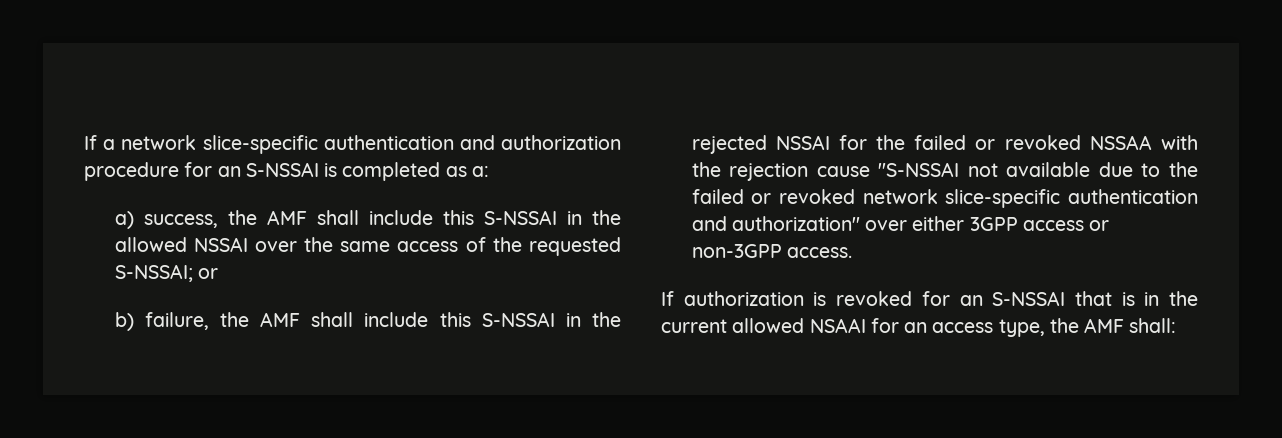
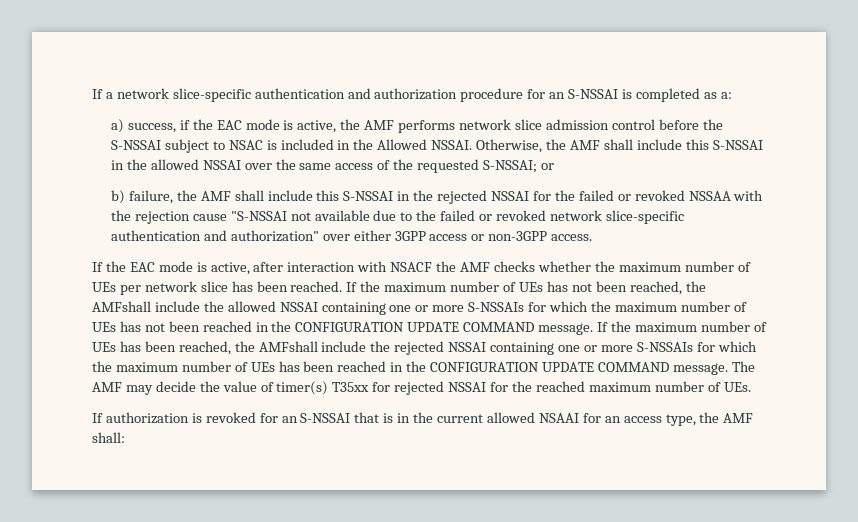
(218, 221) none -> [179,119,723,133] [110,139,543,153] if the EAC mode is active, the AMF performs network slice admission control before the S-NSSAI subject to NSAC is included in the Allowed NSSAI. Otherwise,
(852, 252) none -> [92,261,751,275] [92,281,706,295] [92,301,747,315] [92,321,767,335] [92,341,757,355] [92,361,755,375] [92,381,751,395] // If the EAC mode is active, after interaction with NSACF the AMF checks whether the maximum number of UEs per network slice has been reached. If the maximum number of UEs has not been reached, the AMFshall include the allowed NSSAI containing one or more S-NSSAIs for which the maximum number of UEs has not been reached in the CONFIGURATION UPDATE COMMAND message. If the maximum number of UEs has been reached, the AMFshall include the rejected NSSAI containing one or more S-NSSAIs for which the maximum number of UEs has been reached in the CONFIGURATION UPDATE COMMAND message. The AMF may decide the value of timer(s) T35xx for rejected NSSAI for the reached maximum number of UEs.

